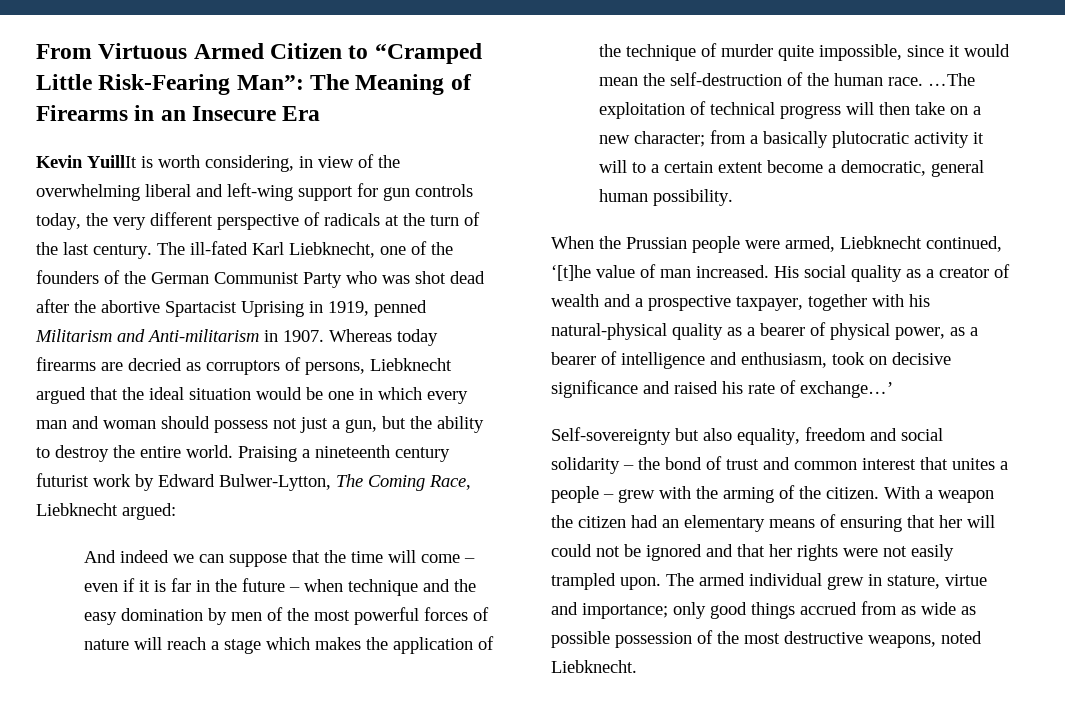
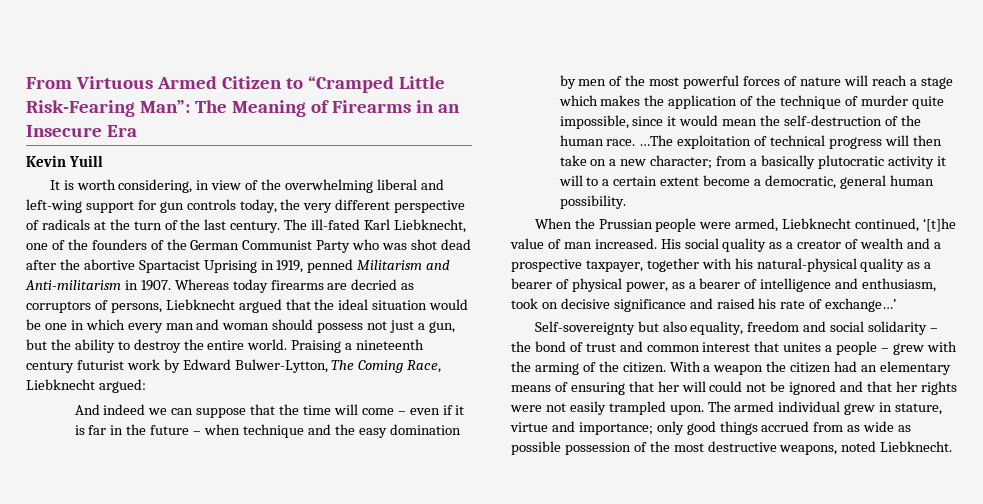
[87,155,137,168] YuillIt -> [68,155,103,167] [49,180,60,190] Yuill // It

